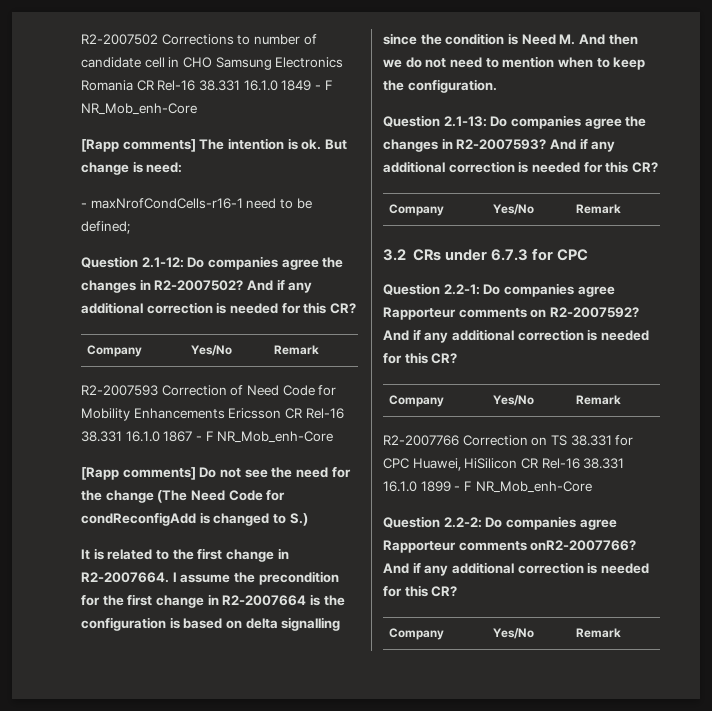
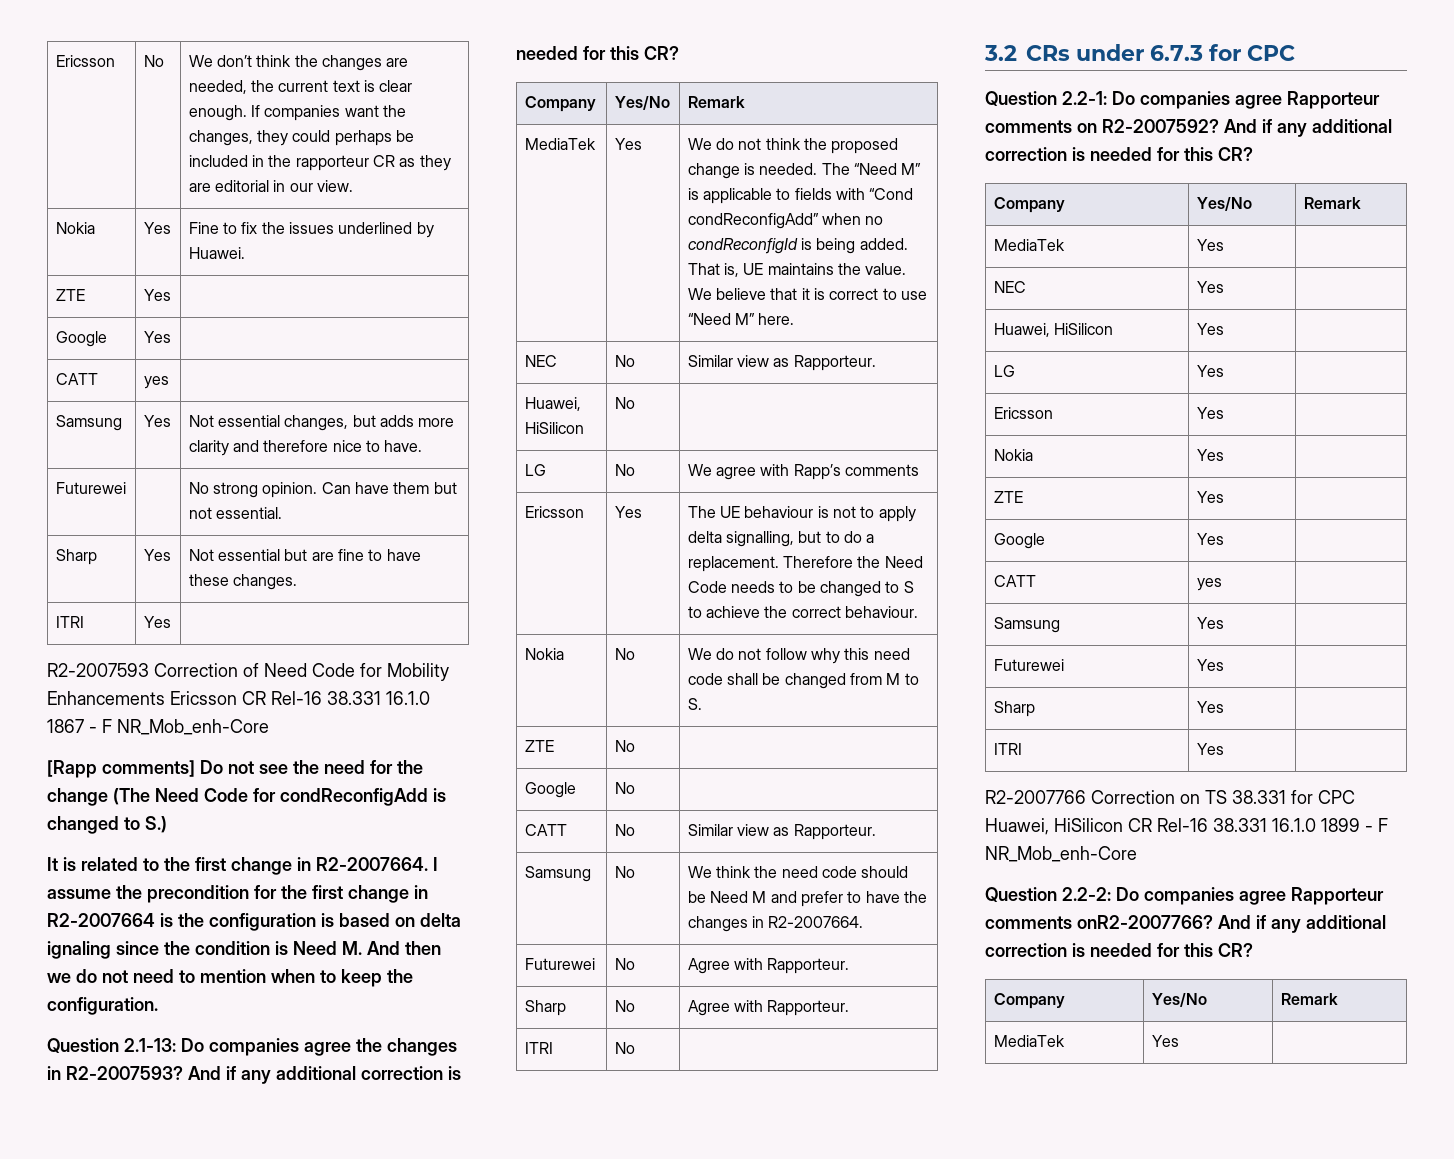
[81,34,317,45] [81,57,344,70] [81,80,333,91] [81,103,197,115] [81,138,347,152] [81,161,183,175] [81,198,312,209] [81,221,130,234] [81,256,344,270] [81,279,313,293] [81,302,356,314] [87,345,143,357] [191,345,233,356] [274,345,320,355] R2-2007502 Corrections to number of candidate cell in CHO Samsung Electronics Romania CR Rel-16 38.331 16.1.0 1849 - F NR_Mob_enh-Core // [Rapp comments] The intention is ok. But change is need: // - maxNrofCondCells-r16-1 need to be defined; // Question 2.1-12: Do companies agree the changes in R2-2007502? And if any additional correction is needed for this CR? // Company | Yes/No | Remark -> [55,55,115,67] [143,55,164,67] [188,55,409,71] [188,80,413,94] [188,105,406,121] [188,130,414,146] [188,155,451,171] [188,180,353,192] [55,222,95,234] [143,222,171,234] [188,222,434,238] [188,247,245,259] [55,289,85,301] [143,289,171,301] [55,331,107,347] [143,331,171,343] [55,373,98,385] [143,376,169,389] [55,415,122,431] [143,415,171,427] [188,415,455,431] [188,440,423,456] [55,482,126,494] [188,482,457,498] [188,507,282,519] [55,549,97,565] [143,549,171,561] [188,549,421,561] [188,574,297,590] [55,616,84,628] [143,616,171,628] Ericsson | No | We don’t think the changes are needed, the current text is clear enough. If companies want the changes, they could perhaps be included in the rapporteur CR as they are editorial in our view. // Nokia | Yes | Fine to fix the issues underlined by Huawei. // ZTE | Yes | // Google | Yes | // CATT | yes | // Samsung | Yes | Not essential changes, but adds more clarity and therefore nice to have. // Futurewei | | No strong opinion. Can have them but not essential. // Sharp | Yes | Not essential but are fine to have these changes. // ITRI | Yes |
[281,617,341,631] signalling -> [47,941,111,959] ignaling
(622, 209) none -> [524,138,596,150] [614,138,642,150] [687,138,899,154] [687,163,922,179] [687,188,914,204] [687,213,884,229] [687,238,908,254] [687,263,907,277] [687,288,927,300] [687,313,795,325] [524,355,557,367] [614,355,635,367] [687,355,876,371] [524,397,581,411] [524,422,584,434] [614,397,635,409] [524,464,546,476] [614,464,635,476] [687,464,919,480] [524,506,584,518] [614,506,642,518] [687,506,916,522] [687,531,875,547] [687,556,923,572] [687,581,914,597] [687,606,918,618] [524,648,564,660] [614,648,635,660] [687,648,910,664] [687,673,919,689] [687,698,702,710] [524,740,554,752] [614,740,635,752] [524,782,576,798] [614,782,635,794] [524,824,567,836] [614,824,635,836] [687,824,876,840] [524,866,591,882] [614,866,635,878] [687,866,909,878] [687,891,927,907] [687,916,864,932] [524,958,595,970] [614,958,635,970] [687,958,850,974] [524,1000,566,1016] [614,1000,635,1012] [687,1000,850,1016] [524,1042,553,1054] [614,1042,635,1054] // MediaTek | Yes | We do not think the proposed change is needed. The “Need M” is applicable to fields with “Cond condReconfigAdd” when no condReconfigId is being added. That is, UE maintains the value. We believe that it is correct to use “Need M” here. // NEC | No | Similar view as Rapporteur. // Huawei, HiSilicon | No | // LG | No | We agree with Rapp’s comments // Ericsson | Yes | The UE behaviour is not to apply delta signalling, but to do a replacement. Therefore the Need Code needs to be changed to S to achieve the correct behaviour. // Nokia | No | We do not follow why this need code shall be changed from M to S. // ZTE | No | // Google | No | // CATT | No | Similar view as Rapporteur. // Samsung | No | We think the need code should be Need M and prefer to have the changes in R2-2007664. // Futurewei | No | Agree with Rapporteur. // Sharp | No | Agree with Rapporteur. // ITRI | No |
(622, 400) none -> [993,239,1065,251] [1196,239,1224,251] [993,281,1026,293] [1196,281,1224,293] [993,323,1113,337] [1196,323,1224,335] [993,365,1015,377] [1196,365,1224,377] [993,407,1053,419] [1196,407,1224,419] [993,449,1033,461] [1196,449,1224,461] [993,491,1023,503] [1196,491,1224,503] [993,533,1045,549] [1196,533,1224,545] [993,575,1036,587] [1196,578,1222,591] [993,617,1060,633] [1196,617,1224,629] [993,659,1064,671] [1196,659,1224,671] [993,701,1035,717] [1196,701,1224,713] [993,743,1022,755] [1196,743,1224,755] // MediaTek | Yes | // NEC | Yes | // Huawei, HiSilicon | Yes | // LG | Yes | // Ericsson | Yes | // Nokia | Yes | // ZTE | Yes | // Google | Yes | // CATT | yes | // Samsung | Yes | // Futurewei | Yes | // Sharp | Yes | // ITRI | Yes |
(622, 633) none -> [993,1035,1065,1047] [1151,1035,1179,1047] // MediaTek | Yes |

